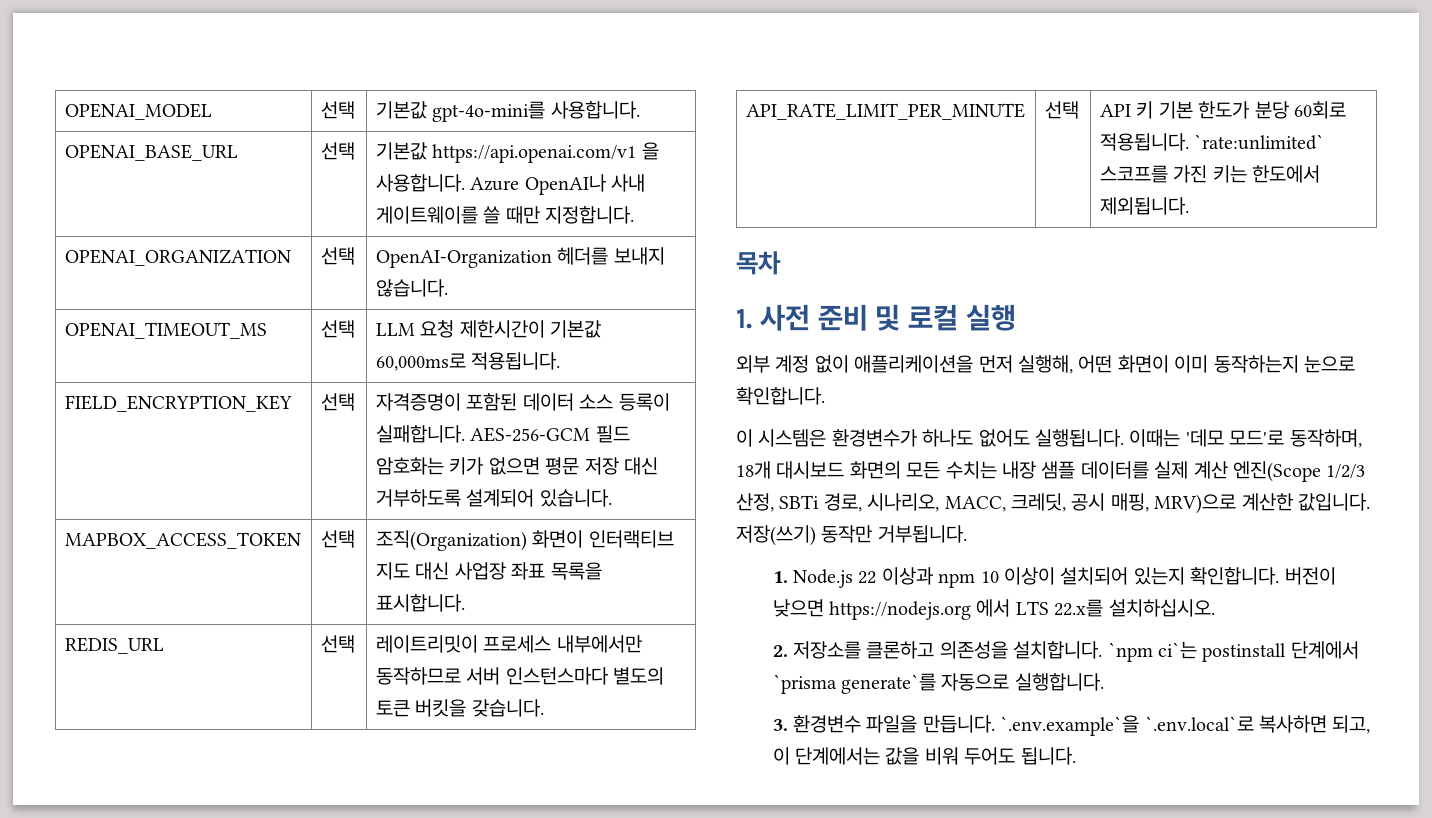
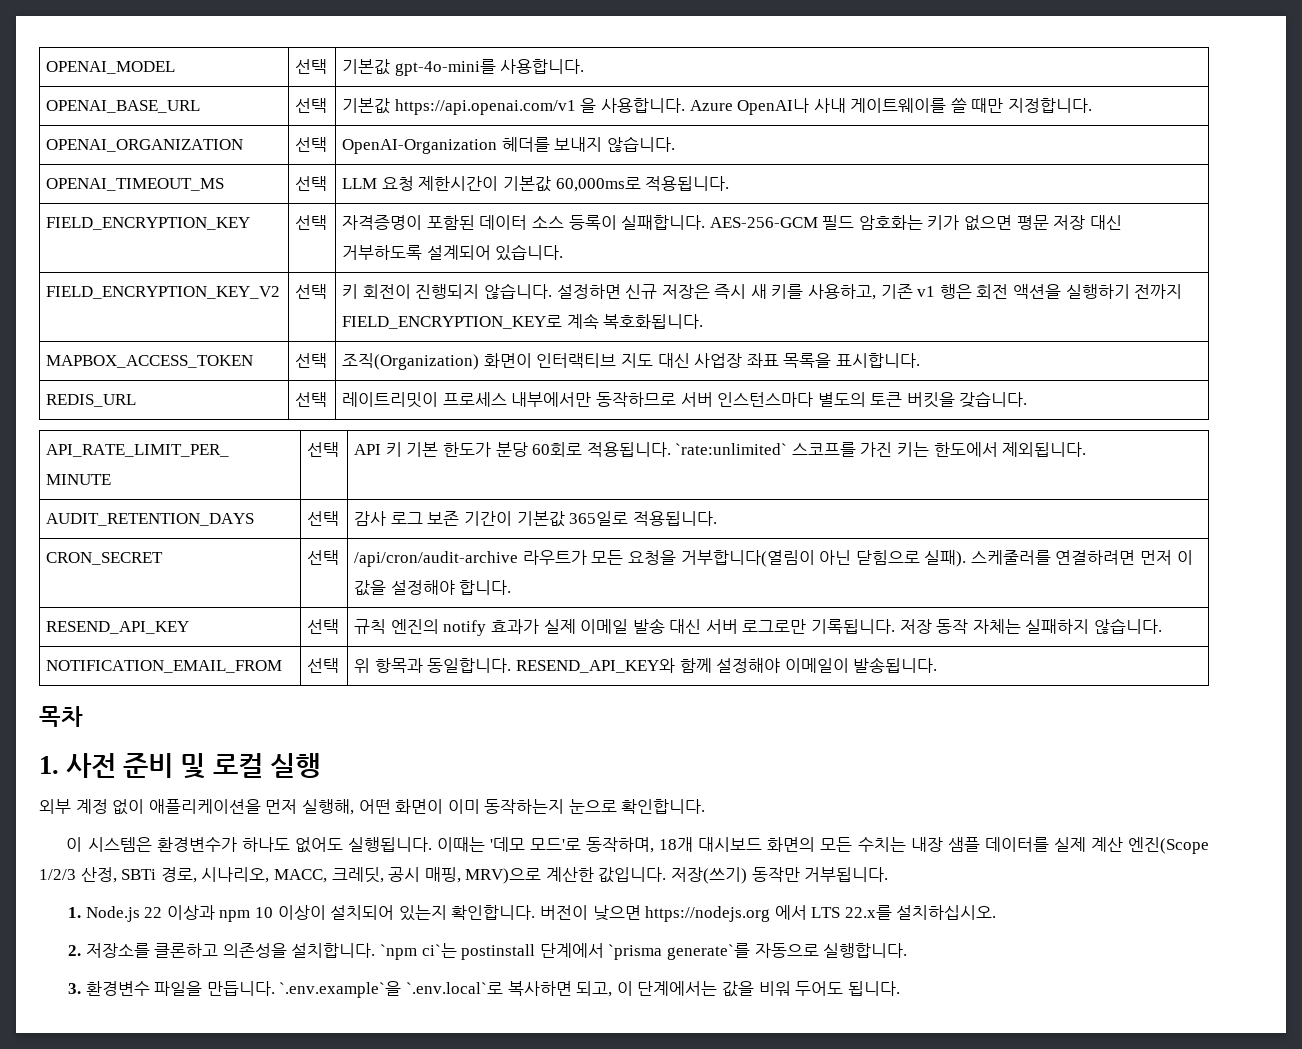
(612, 498) none -> [46,286,281,299] [295,284,328,299] [342,283,1183,300] [342,313,704,329] // FIELD_ENCRYPTION_KEY_V2 | 선택 | 키 회전이 진행되지 않습니다. 설정하면 신규 저장은 즉시 새 키를 사용하고, 기존 v1 행은 회전 액션을 실행하기 전까지 FIELD_ENCRYPTION_KEY로 계속 복호화됩니다.
(1189, 206) none -> [46,513,255,526] [307,511,340,526] [354,511,717,527] [46,552,164,565] [307,550,340,565] [354,550,1193,567] [354,580,512,596] [46,621,190,634] [307,619,340,634] [354,618,1162,636] [46,660,283,673] [307,658,340,673] [354,657,938,673] // AUDIT_RETENTION_DAYS | 선택 | 감사 로그 보존 기간이 기본값 365일로 적용됩니다. // CRON_SECRET | 선택 | /api/cron/audit-archive 라우트가 모든 요청을 거부합니다(열림이 아닌 닫힘으로 실패). 스케줄러를 연결하려면 먼저 이 값을 설정해야 합니다. // RESEND_API_KEY | 선택 | 규칙 엔진의 notify 효과가 실제 이메일 발송 대신 서버 로그로만 기록됩니다. 저장 동작 자체는 실패하지 않습니다. // NOTIFICATION_EMAIL_FROM | 선택 | 위 항목과 동일합니다. RESEND_API_KEY와 함께 설정해야 이메일이 발송됩니다.

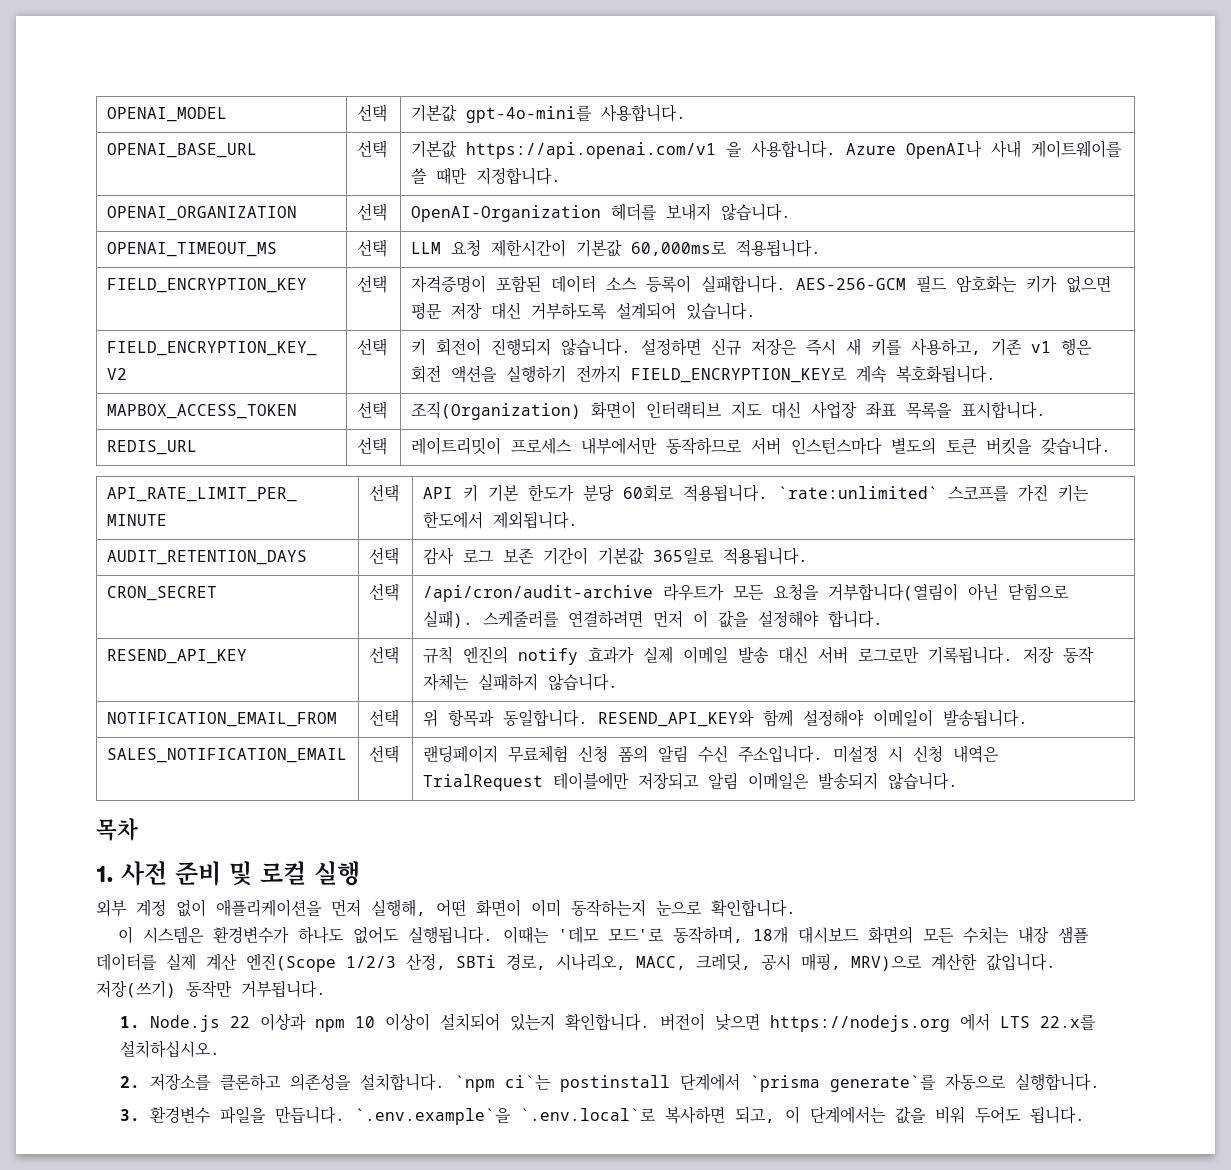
(938, 665) none -> [107,748,348,763] [369,745,400,763] [423,745,1000,763] [423,772,959,791] // SALES_NOTIFICATION_EMAIL | 선택 | 랜딩페이지 무료체험 신청 폼의 알림 수신 주소입니다. 미설정 시 신청 내역은 TrialRequest 테이블에만 저장되고 알림 이메일은 발송되지 않습니다.

